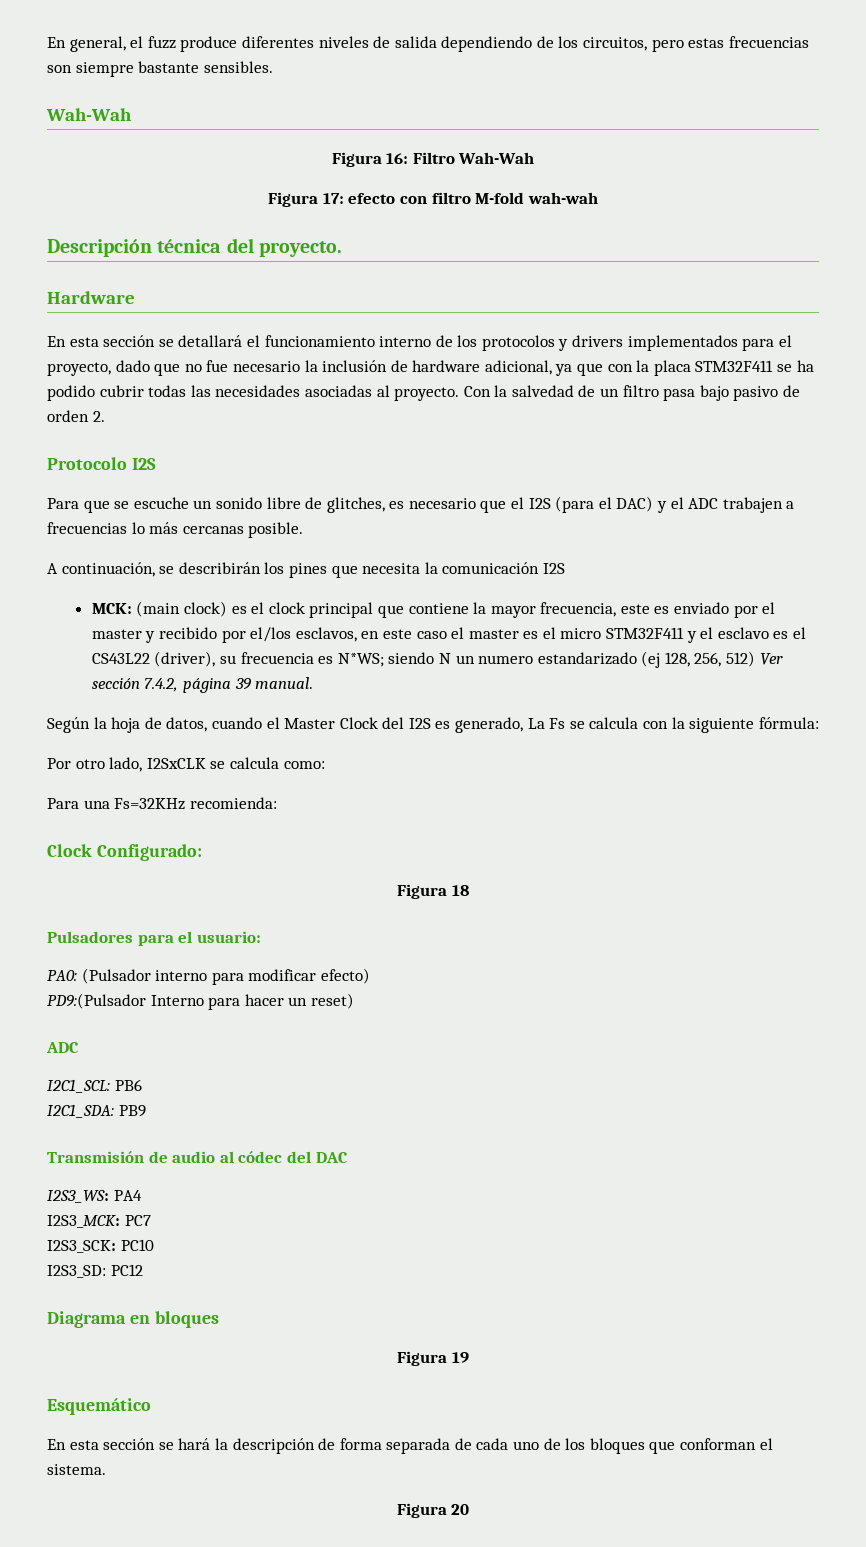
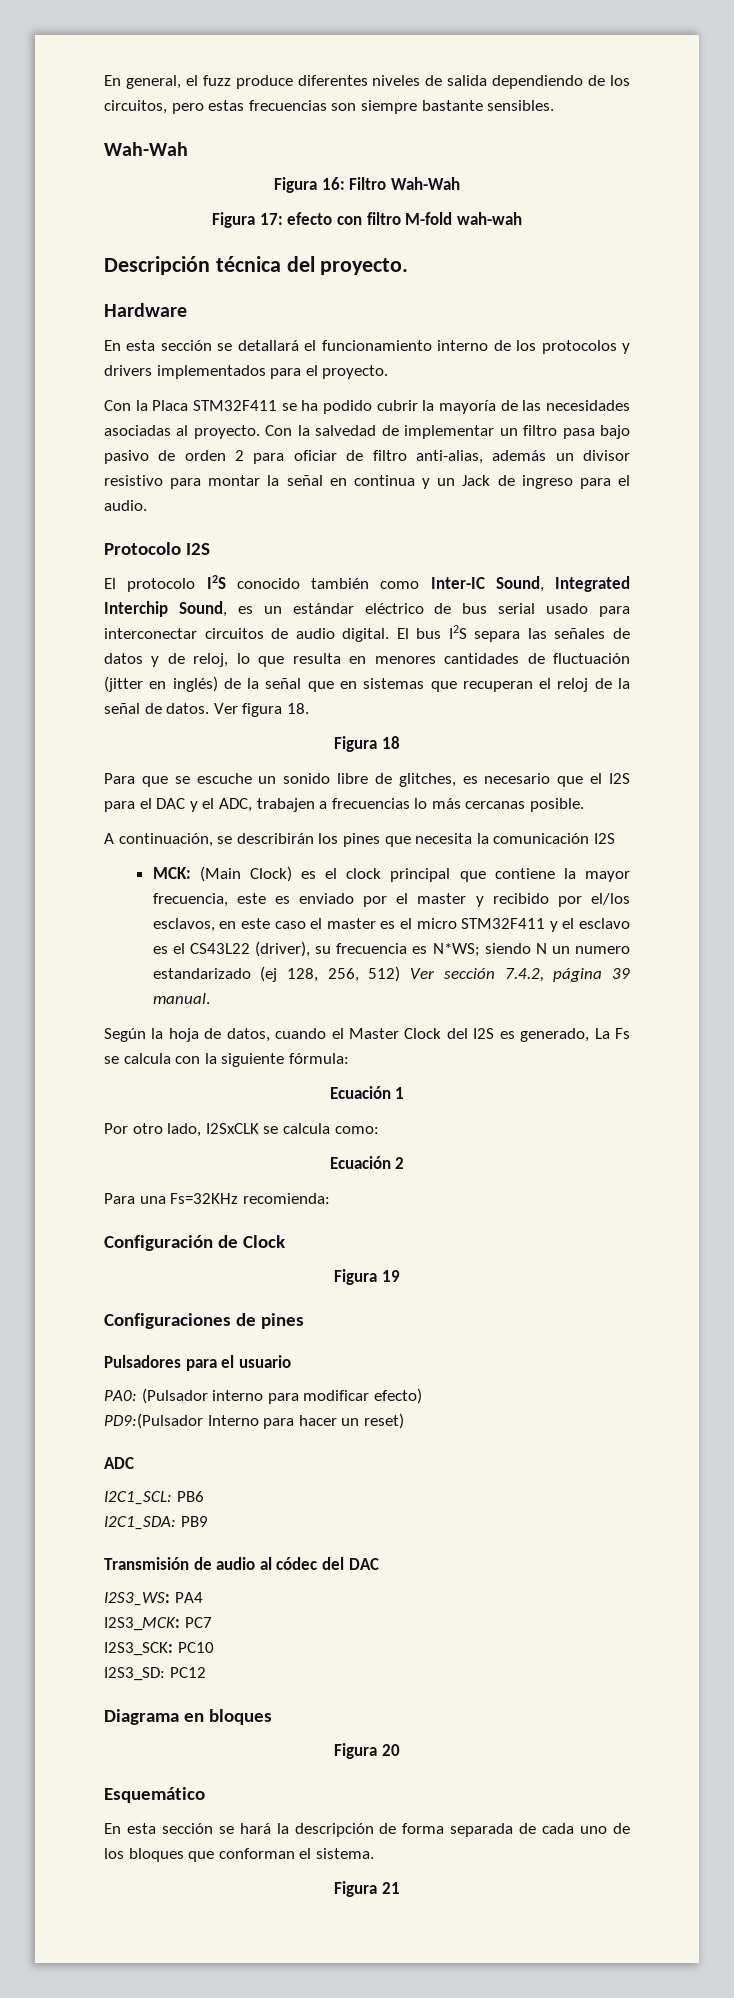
[47,360,691,376] proyecto, dado que no fue necesario la inclusión de hardware adicional, ya que con la placa -> [322,365,389,379] [104,400,189,411] proyecto. // Con la Placa
[148,385,187,397] todas -> [422,400,518,414] la mayoría de
(596, 391) none -> [404,425,495,439] implementar
[92,411,105,422] [47,457,156,470] 2. // Protocolo I2S -> [235,450,631,464] [104,475,630,489] [104,500,147,511] [104,542,210,555] [104,575,630,592] [104,601,630,617] [104,625,630,642] [104,653,630,667] [104,676,630,692] [104,703,309,717] [334,736,400,752] 2 para oficiar de filtro anti-alias, además un divisor resistivo para montar la señal en continua y un Jack de ingreso para el audio. // Protocolo I2S // El protocolo I2S conocido también como Inter-IC Sound, Integrated Interchip Sound, es un estándar eléctrico de bus serial usado para interconectar circuitos de audio digital. El bus I2S separa las señales de datos y de reloj, lo que resulta en menores cantidades de fluctuación (jitter en inglés) de la señal que en sistemas que recuperan el reloj de la señal de datos. Ver figura 18. // Figura 18
[555,496,719,513] (para el DAC) y el ADC -> [104,798,252,812] para el DAC y el ADC,
[136,601,227,617] (main clock) -> [199,866,292,882] (Main Clock)
(819, 723) none -> [329,1086,405,1099] // Ecuación 1
(325, 765) none -> [329,1156,405,1169] // Ecuación 2
[47,844,202,861] [397,884,469,899] Clock Configurado: // Figura 18 -> [104,1235,285,1251] [334,1269,400,1285] [104,1313,304,1329] Configuración de Clock // Figura 19 // Configuraciones de pines
[196,931,261,943] usuario: -> [238,1355,291,1368] usuario
[451,1352,469,1363] 19 -> [381,1744,400,1756] 20
[451,1504,470,1515] 20 -> [381,1882,400,1894] 21

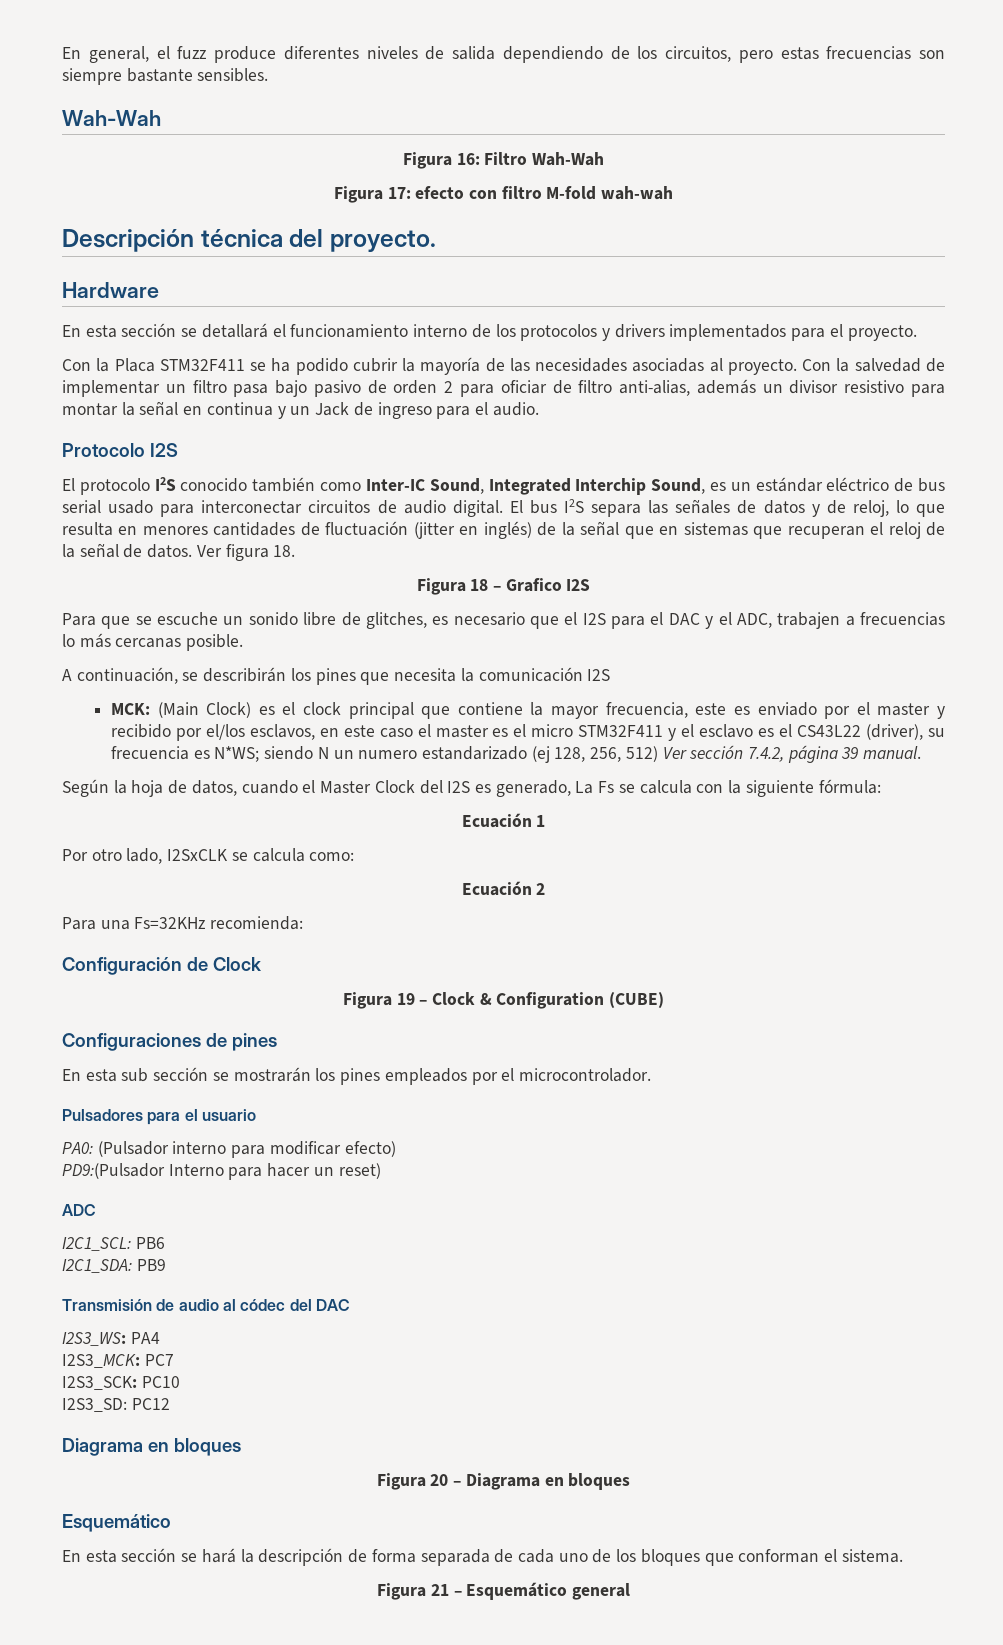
(400, 742) none -> [493,578,591,592] – Grafico I2S
[104,1313,304,1329] // Configuraciones de pines -> [419,992,665,1009] [62,1033,277,1051] [62,1067,651,1085] – Clock & Configuration (CUBE) // Configuraciones de pines // En esta sub sección se mostrarán los pines empleados por el microcontrolador.
(400, 1750) none -> [453,1473,631,1490] – Diagrama en bloques
(400, 1888) none -> [453,1582,630,1600] – Esquemático general

